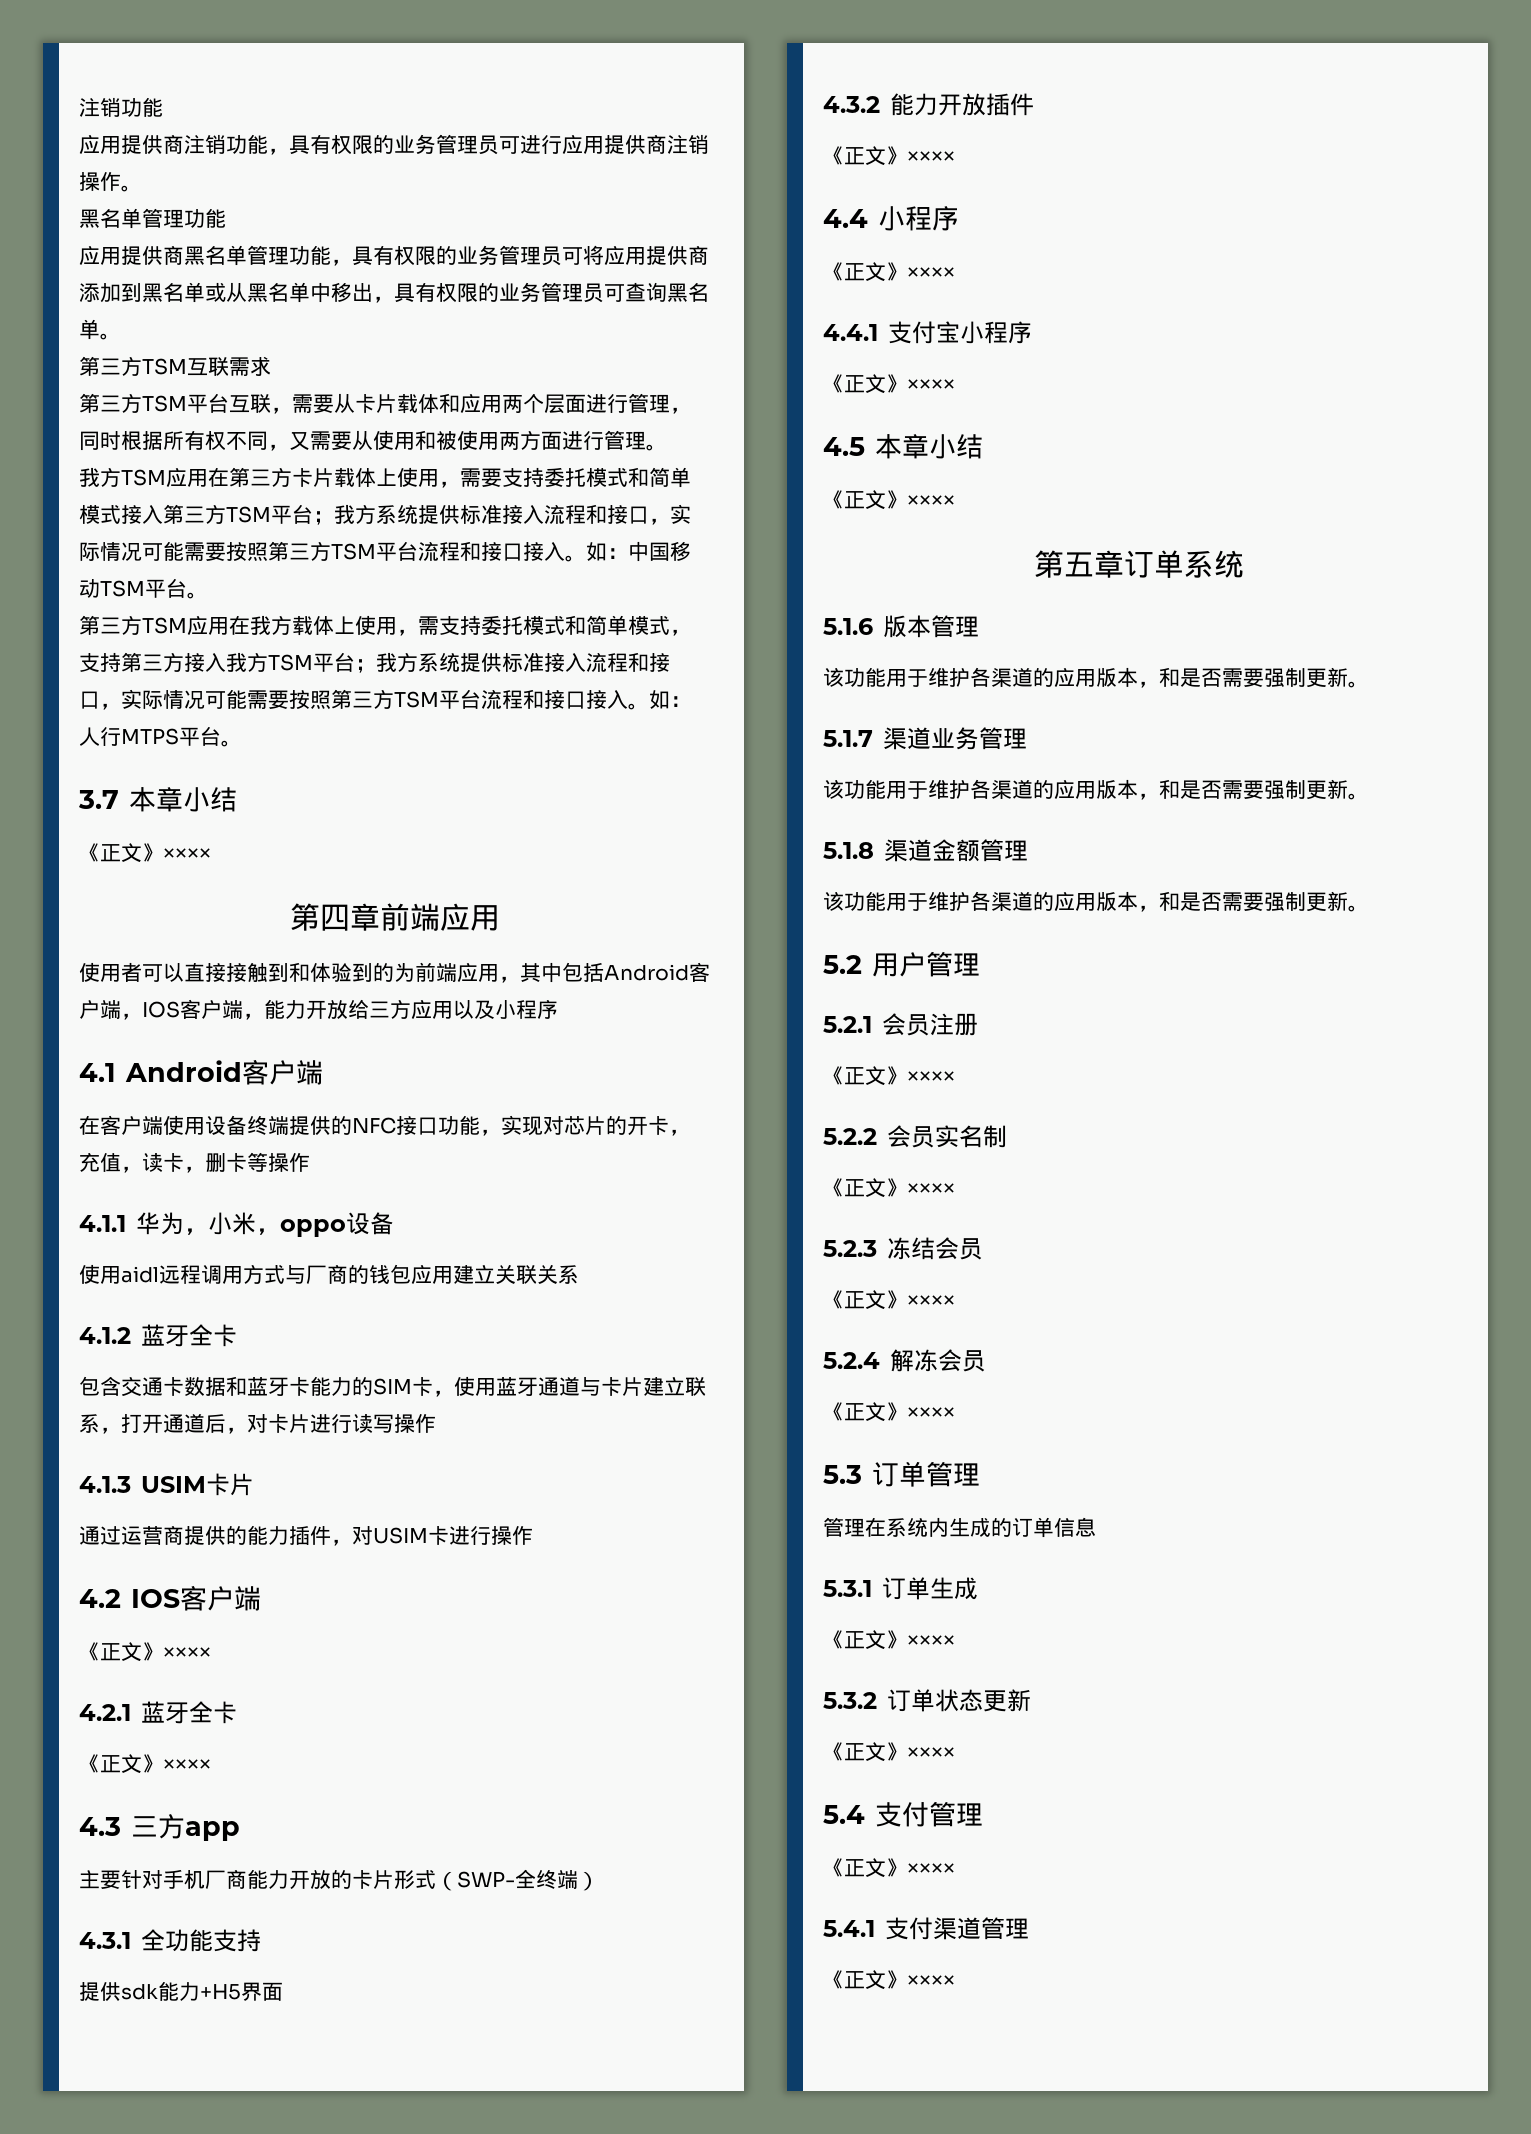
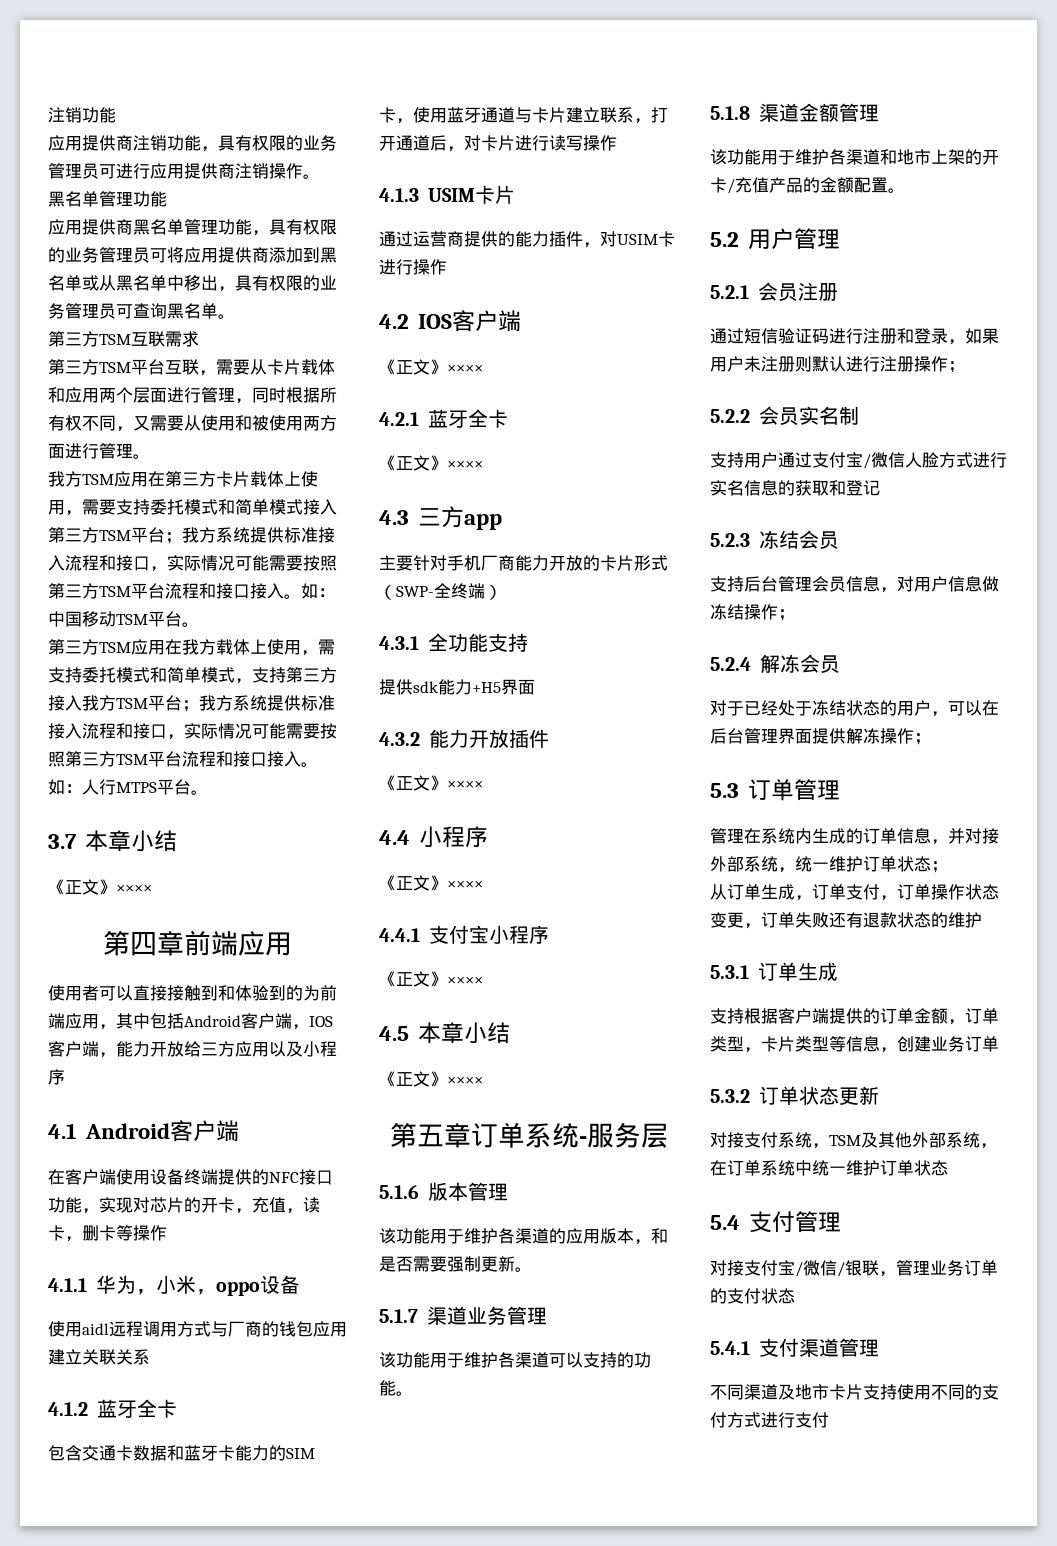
(1244, 564) none -> [578,1122,668,1148] -服务层
[1033,779,1348,800] 的应用版本，和是否需要强制更新 -> [549,1352,651,1368] [379,1380,396,1396] 可以支持的功能
[1033,891,1348,912] 的应用版本，和是否需要强制更新 -> [880,149,999,165] [710,177,888,194] 和地市上架的开卡/充值产品的金额配置
[823,1066,955,1086] [823,1125,1008,1148] [823,1178,955,1198] [823,1237,984,1260] [823,1290,955,1310] [823,1349,987,1372] [823,1402,955,1422] 《正文》×××× // 5.2.2会员实名制 // 《正文》×××× // 5.2.3冻结会员 // 《正文》×××× // 5.2.4解冻会员 // 《正文》×××× -> [710,328,999,345] [710,356,965,373] [710,406,859,426] [710,452,1007,469] [710,480,880,496] [710,530,839,550] [710,576,999,593] [710,604,795,621] [710,654,840,674] [710,700,999,717] [710,728,931,745] 通过短信验证码进行注册和登录，如果用户未注册则默认进行注册操作； // 5.2.2会员实名制 // 支持用户通过支付宝/微信人脸方式进行实名信息的获取和登记 // 5.2.3冻结会员 // 支持后台管理会员信息，对用户信息做冻结操作； // 5.2.4解冻会员 // 对于已经处于冻结状态的用户，可以在后台管理界面提供解冻操作；
[823,1577,979,1600] [823,1630,955,1650] [823,1689,1032,1712] [823,1742,955,1762] [823,1801,984,1827] [823,1858,955,1878] [823,1917,1030,1940] [823,1970,955,1990] // 5.3.1订单生成 // 《正文》×××× // 5.3.2订单状态更新 // 《正文》×××× // 5.4支付管理 // 《正文》×××× // 5.4.1支付渠道管理 // 《正文》×××× -> [931,828,999,845] [710,856,948,873] [710,884,999,901] [710,912,982,929] [710,962,838,981] [710,1008,999,1025] [710,1036,999,1053] [710,1086,879,1105] [710,1132,997,1149] [710,1160,948,1176] [710,1211,841,1233] [710,1260,998,1277] [710,1288,795,1304] [710,1338,879,1357] [710,1384,999,1400] [710,1412,829,1428] ，并对接外部系统，统一维护订单状态； // 从订单生成，订单支付，订单操作状态变更，订单失败还有退款状态的维护 // 5.3.1订单生成 // 支持根据客户端提供的订单金额，订单类型，卡片类型等信息，创建业务订单 // 5.3.2订单状态更新 // 对接支付系统，TSM及其他外部系统，在订单系统中统一维护订单状态 // 5.4支付管理 // 对接支付宝/微信/银联，管理业务订单的支付状态 // 5.4.1支付渠道管理 // 不同渠道及地市卡片支持使用不同的支付方式进行支付

